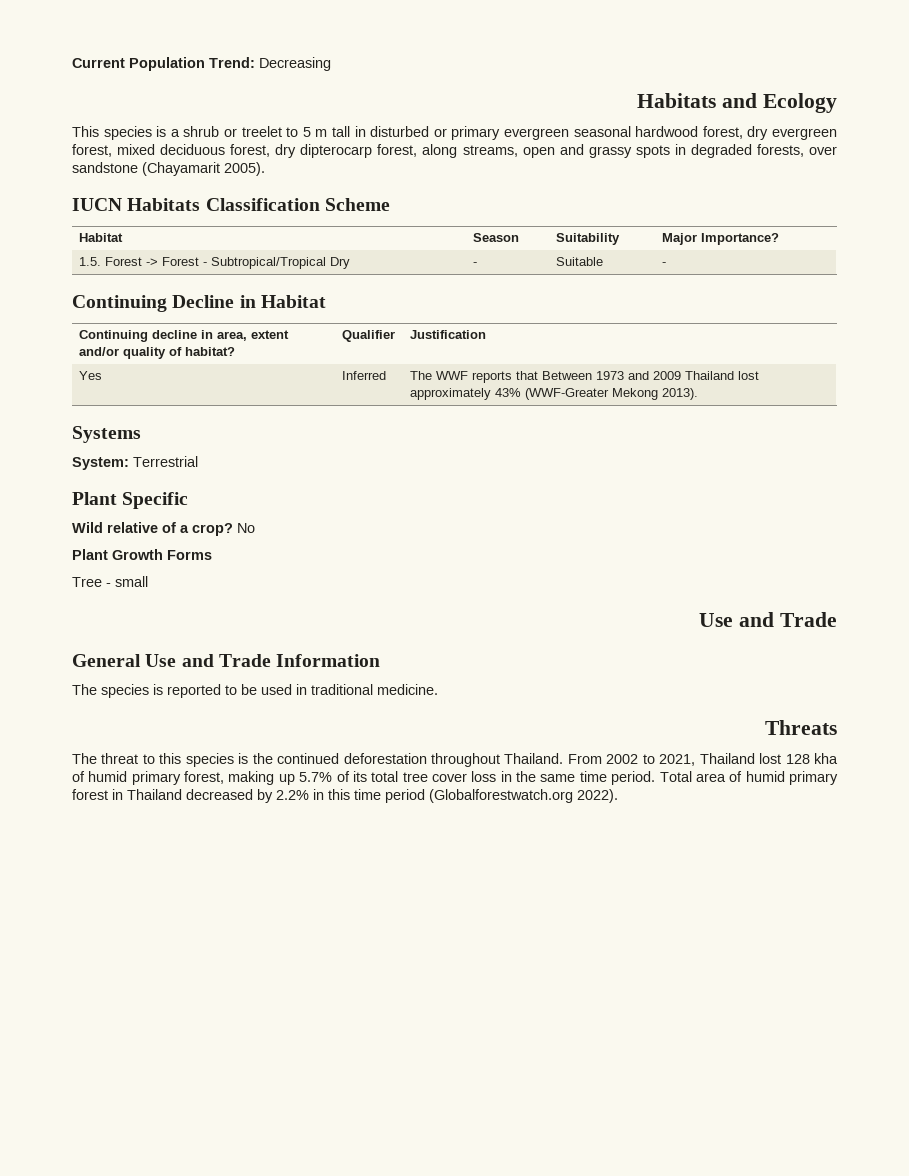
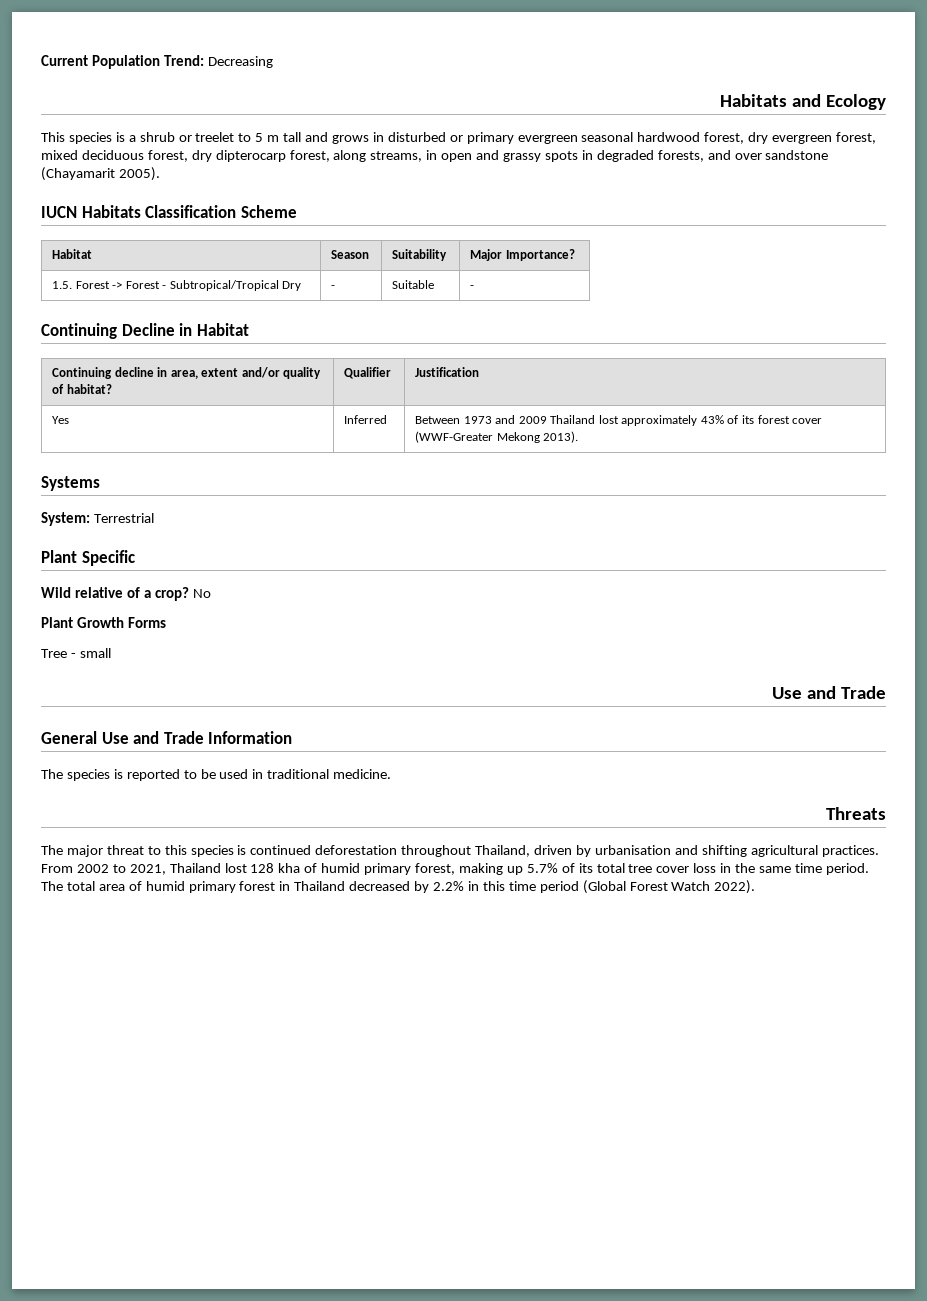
(350, 131) none -> [305,132,369,144] and grows
(518, 151) none -> [426,150,438,160] in
(804, 150) none -> [707,150,731,160] and
[409,371,538,383] The WWF reports that -> (388, 419) none
(521, 392) none -> [727,415,823,424] of its forest cover
(97, 758) none -> [66,845,103,857] major
[252,753,273,764] the -> (247, 850) none
[504,753,564,764] Thailand. -> [475,845,879,857] Thailand, driven by urbanisation and shifting agricultural practices.
[659,771,692,782] Total -> [41,881,95,891] The total
[429,789,573,803] (Globalforestwatch.org -> [582,880,711,894] (Global Forest Watch

